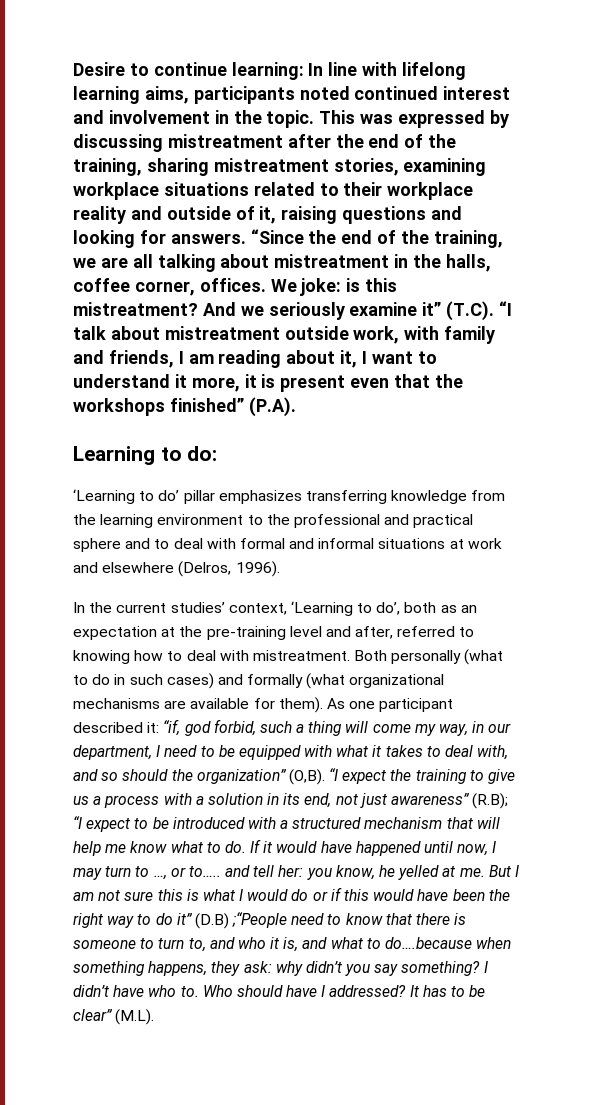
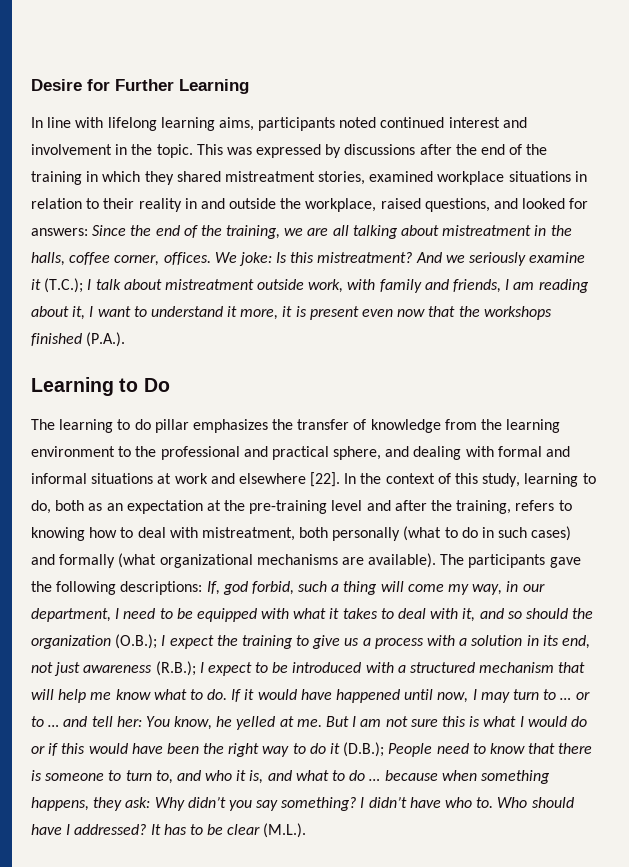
[129,62,304,80] to continue learning: -> [87,79,249,94] for Further Learning //
[73,134,283,152] discussing mistreatment -> [344,144,416,155] discussions
[73,158,209,176] training, sharing -> [31,171,221,185] training in which they shared
[403,158,487,176] examining -> [369,171,434,182] examined
[253,182,474,200] [73,206,463,224] [73,229,304,248] related to their workplace reality and outside of it, raising questions and looking for answers. “Since -> [574,171,587,182] [31,198,589,212] [31,225,127,236] in relation to their reality in and outside the workplace, raised questions, and looked for answers: Since
[346,278,361,292] is -> [276,252,288,263] Is
[422,301,513,321] it” (T.C). “I -> [31,278,92,293] it (T.C.); I
(390, 383) none -> [397,309,426,317] now
[169,397,296,417] finished” (P.A). -> [31,332,126,347] finished (P.A.).
[187,446,218,461] [73,489,387,504] do: // ‘Learning to do’ pillar emphasizes transferring -> [143,378,170,392] [31,419,367,433] Do // The learning to do pillar emphasizes the transfer of
[73,538,203,552] sphere and to deal -> [333,446,462,460] sphere, and dealing
[178,561,280,577] [73,601,401,616] (Delros, 1996). // In the current studies’ context, ‘Learning to do’, -> [310,472,596,487] [31,500,51,514] [22]. In the context of this study, learning to do,
[355,626,456,639] after, referred -> [394,500,555,514] after the training, refers
[252,650,388,661] mistreatment. Both -> [201,527,329,541] mistreatment, both
[190,697,454,713] [73,719,181,736] available for them). As one participant described it: “if, -> [368,553,581,568] [31,581,220,595] available). The participants gave the following descriptions: If,
[477,745,509,760] with, -> [430,608,476,622] with it,
[196,768,339,785] organization” (O,B). “I -> [31,634,166,649] organization (O.B.); I
[391,793,509,809] [73,816,82,829] awareness” (R.B); “I -> [83,661,204,676] awareness (R.B.); I
[153,866,221,880] …, or to….. -> [560,692,590,700] [31,716,60,727] … or to …
[306,868,332,880] you -> [145,716,170,727] You
[176,912,288,929] it” (D.B) ;“People -> [330,742,433,757] it (D.B.); People
[385,937,473,949] do….because -> [349,770,438,781] do … because
[275,961,303,976] why -> [154,797,185,811] Why
[73,1009,155,1025] clear” (M.L). -> [227,823,307,838] clear (M.L.).

